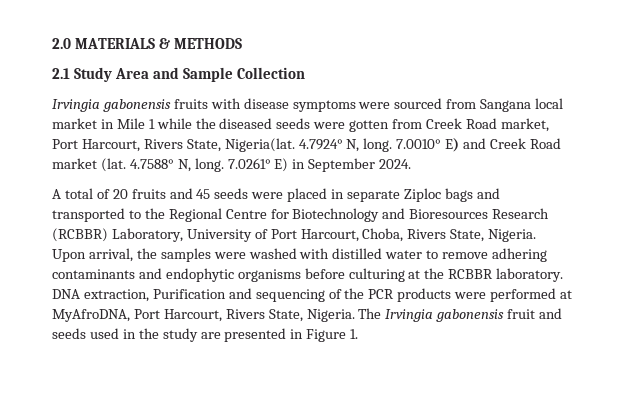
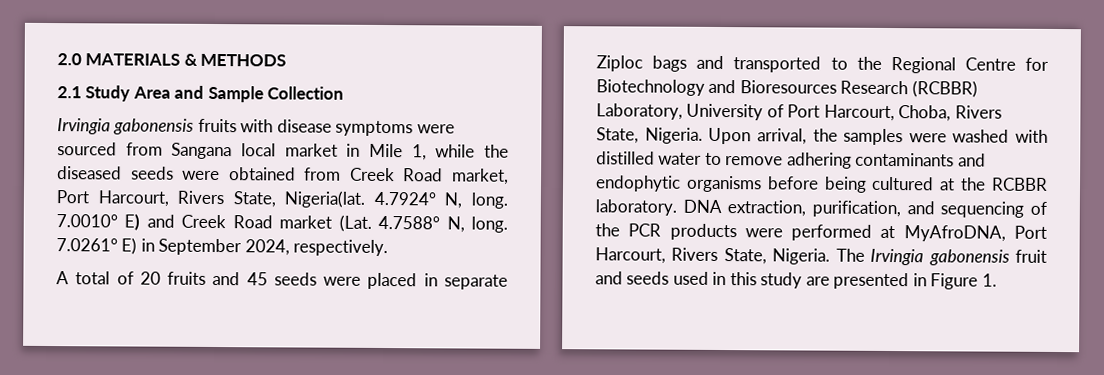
[148,119,155,129] 1 -> [411,144,427,161] 1,
[349,120,390,132] gotten -> [228,167,296,181] obtained
[100,158,126,172] (lat. -> [338,214,372,232] (Lat.
[379,159,412,169] 2024. -> [244,239,389,257] 2024, respectively.
[348,268,405,282] culturing -> [823,176,935,193] being cultured
[152,289,226,299] Purification -> [812,200,901,218] purification,
[138,328,159,339] the -> [729,272,757,286] this

